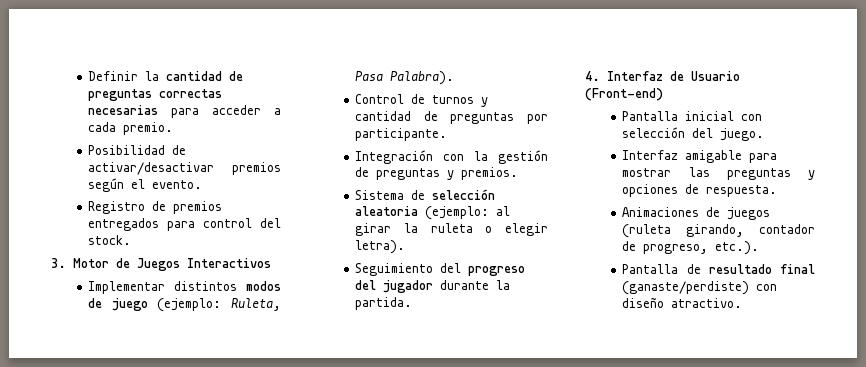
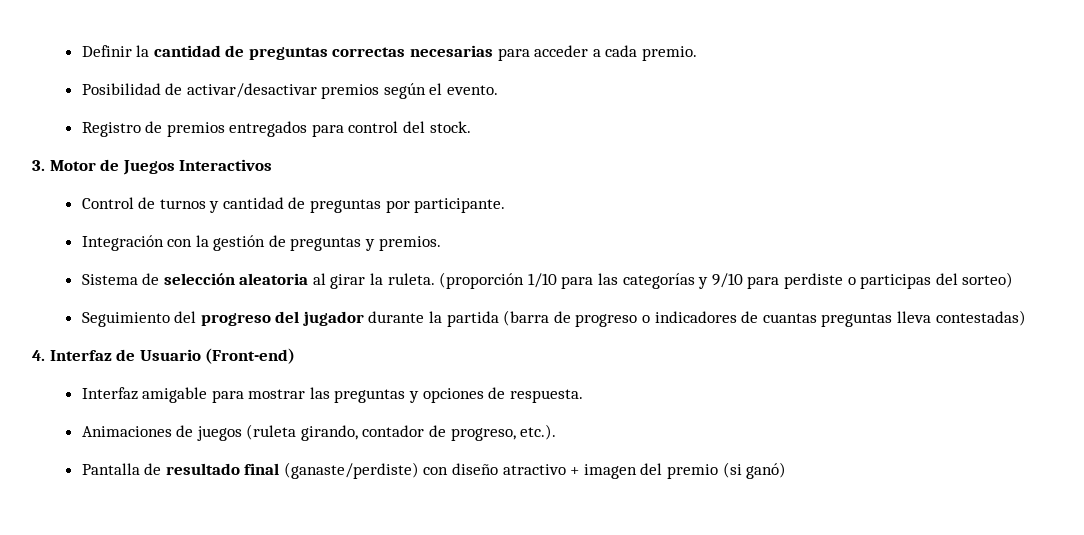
[88,281,281,294] [88,298,281,312] [355,71,455,85] // Implementar distintos modos de juego (ejemplo: Ruleta, Pasa Palabra). -> (273, 165) none
[425,206,490,220] (ejemplo: -> (309, 279) none
[430,223,548,236] [355,240,406,254] ruleta o elegir letra). -> [387,272,1014,289] ruleta. (proporción 1/10 para las categorías y 9/10 para perdiste o participas del sorteo)
[355,297,413,310] partida. -> [446,310,1026,327] partida (barra de progreso o indicadores de cuantas preguntas lleva contestadas)
[622,111,763,121] [622,127,765,141] // Pantalla inicial con selección del juego. -> (296, 356) none
[671,298,743,308] atractivo. -> [502,462,787,479] atractivo + imagen del premio (si ganó)

